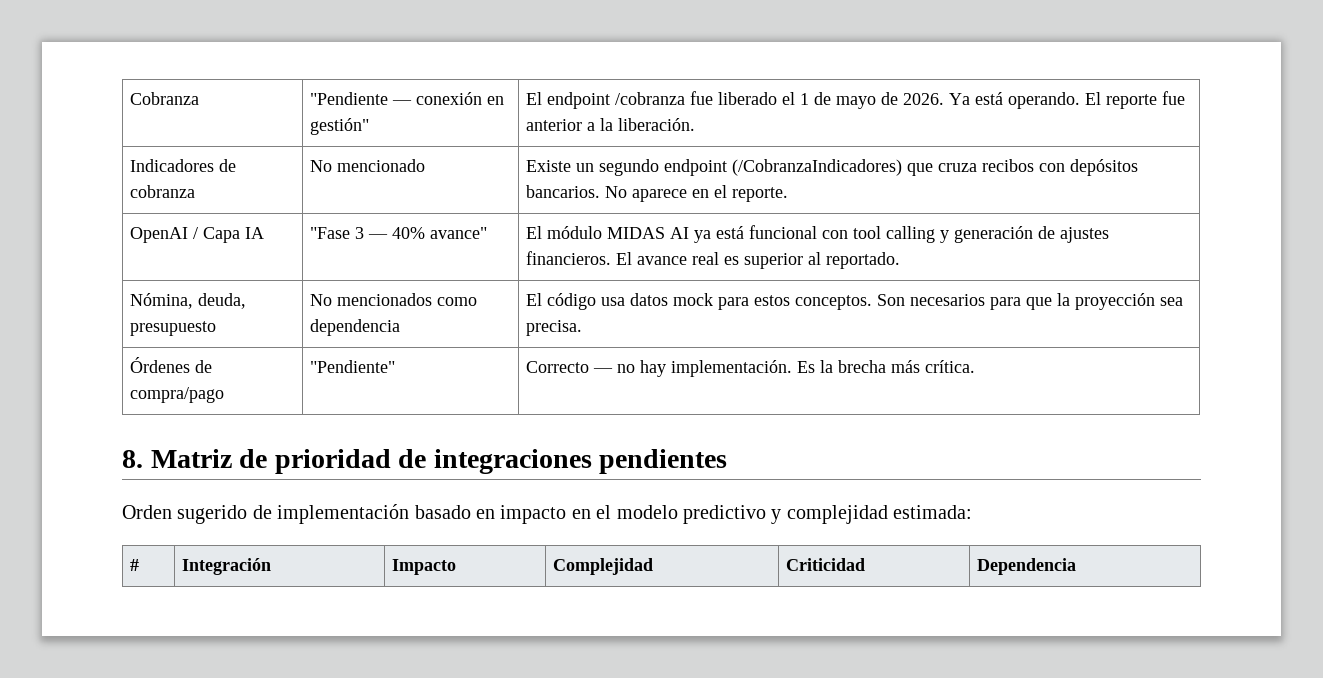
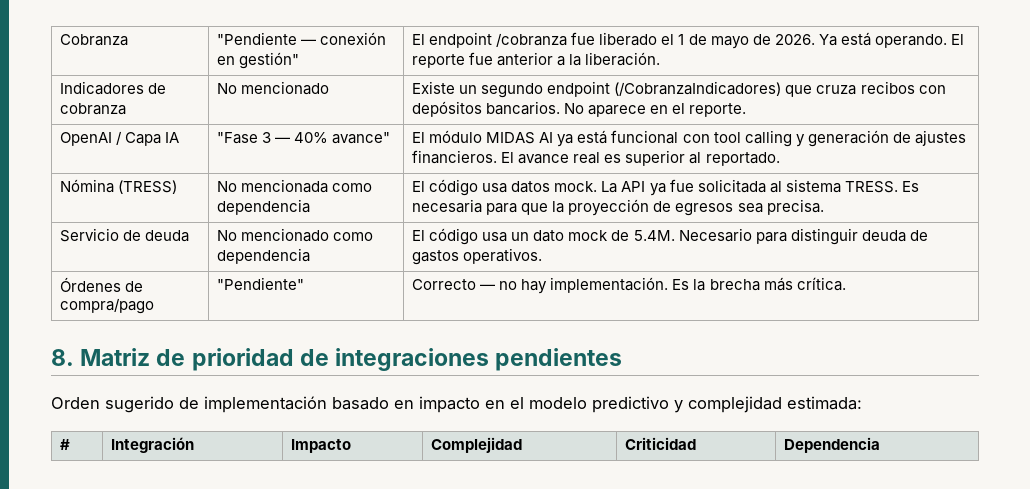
[130,293,247,309] [130,321,217,336] [310,293,433,306] Nómina, deuda, presupuesto | No mencionados -> [60,179,178,194] [217,179,329,193] Nómina (TRESS) | No mencionada
[673,293,986,310] mock para estos conceptos. Son necesarios -> [554,179,919,196] [412,199,483,213] mock. La API ya fue solicitada al sistema TRESS. Es necesaria
(1156, 301) none -> [653,201,734,216] de egresos
(583, 328) none -> [60,228,190,242] [217,228,374,242] [217,248,311,264] [412,228,928,245] [412,248,543,265] // Servicio de deuda | No mencionado como dependencia | El código usa un dato mock de 5.4M. Necesario para distinguir deuda de gastos operativos.

